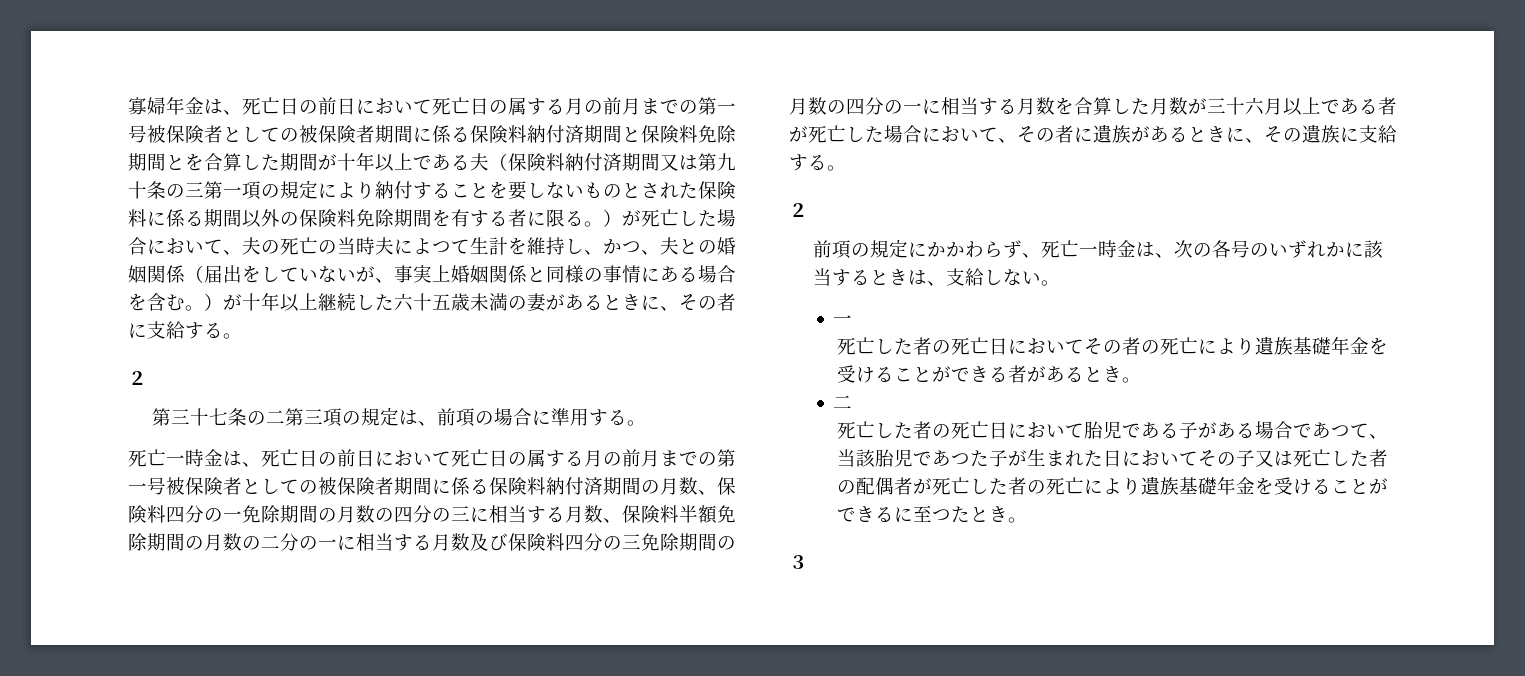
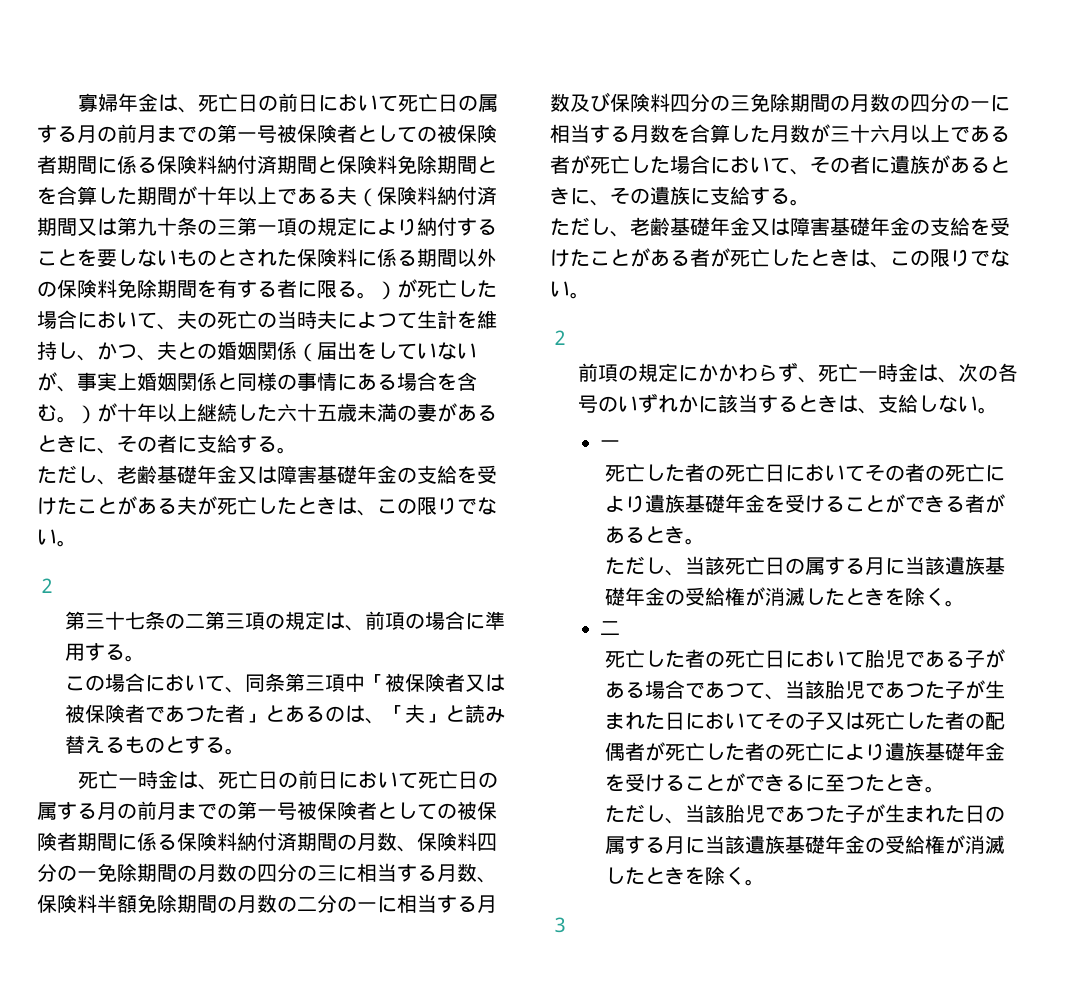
(242, 336) none -> [37,465,497,485] [37,496,497,516] [37,529,77,547] // ただし、老齢基礎年金又は障害基礎年金の支給を受けたことがある夫が死亡したときは、この限りでない。
(647, 423) none -> [64,673,505,693] [64,704,505,724] [64,735,245,755] // この場合において、同条第三項中「被保険者又は被保険者であつた者」とあるのは、「夫」と読み替えるものとする。
(846, 168) none -> [550,217,1010,237] [550,248,1010,268] [550,281,590,299] // ただし、老齢基礎年金又は障害基礎年金の支給を受けたことがある者が死亡したときは、この限りでない。
(1142, 380) none -> [605,556,1006,576] [605,587,966,607] // ただし、当該死亡日の属する月に当該遺族基礎年金の受給権が消滅したときを除く。
(1028, 520) none -> [605,804,1006,824] [605,835,1006,854] [605,866,766,886] // ただし、当該胎児であつた子が生まれた日の属する月に当該遺族基礎年金の受給権が消滅したときを除く。

